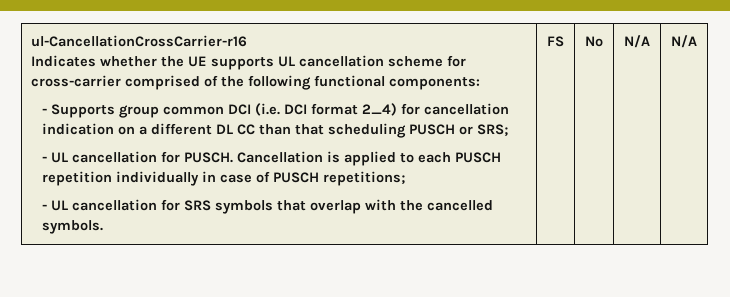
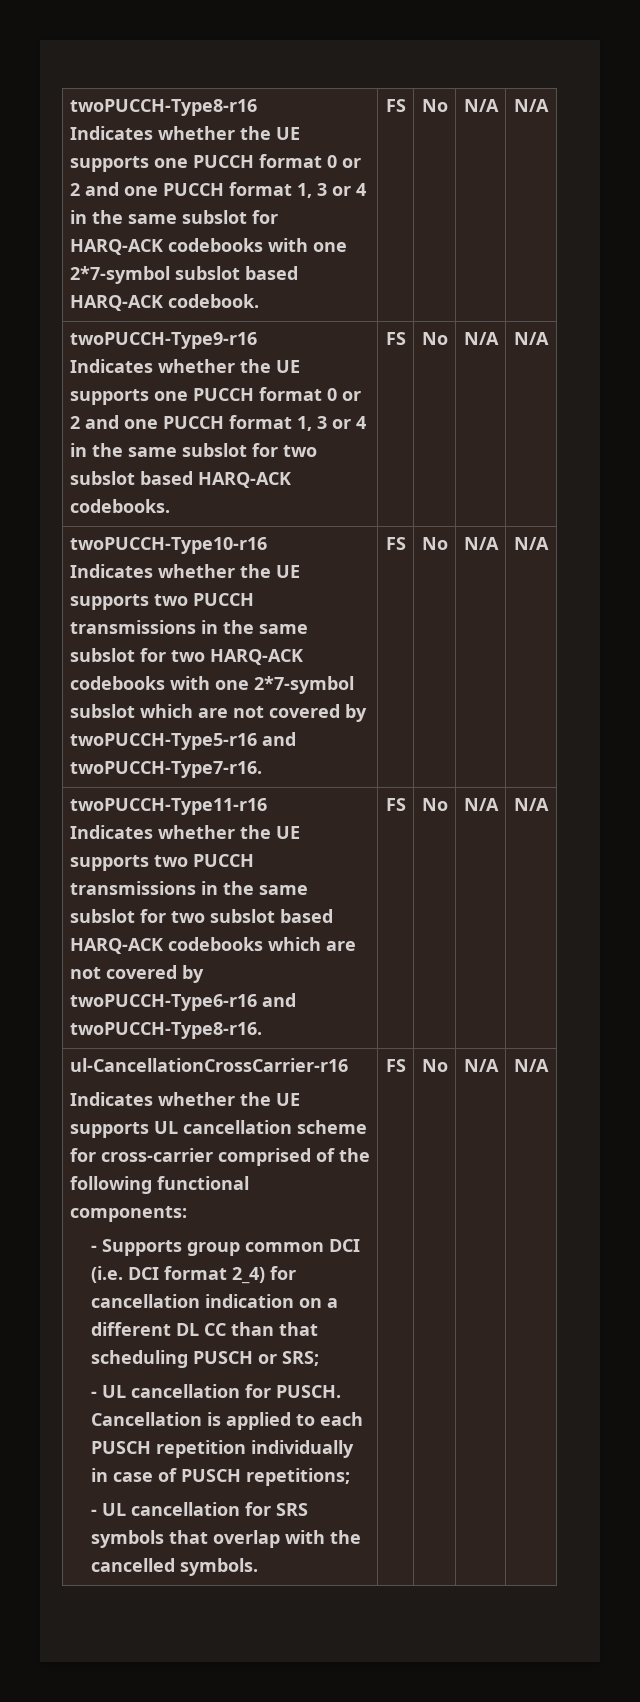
(31, 41) none -> [69,99,257,116] [69,126,300,140] [69,154,361,172] [69,182,366,198] [69,210,278,224] [69,238,347,255] [69,266,298,284] [69,294,259,311] [385,99,406,112] [421,99,448,112] [463,99,499,112] [514,99,549,112] [69,332,257,349] [69,359,300,373] [69,387,361,405] [69,415,366,431] [69,443,317,457] [69,471,291,488] [69,499,170,513] [385,332,406,345] [421,332,448,345] [463,332,499,345] [514,332,549,345] [69,537,267,554] [69,564,300,578] [69,593,254,610] [69,620,308,634] [69,648,303,665] [69,676,354,694] [69,704,367,722] [69,732,296,750] [69,761,262,778] [385,537,406,550] [421,537,448,550] [463,537,499,550] [514,537,549,550] [69,798,267,815] [69,825,300,839] [69,854,254,871] [69,881,308,895] [69,909,333,923] [69,937,356,954] [69,965,204,983] [69,993,296,1011] [69,1022,262,1039] [385,798,406,811] [421,798,448,811] [463,798,499,811] [514,798,549,811] twoPUCCH-Type8-r16 // Indicates whether the UE supports one PUCCH format 0 or 2 and one PUCCH format 1, 3 or 4 in the same subslot for HARQ-ACK codebooks with one 2*7-symbol subslot based HARQ-ACK codebook. | FS | No | N/A | N/A // twoPUCCH-Type9-r16 // Indicates whether the UE supports one PUCCH format 0 or 2 and one PUCCH format 1, 3 or 4 in the same subslot for two subslot based HARQ-ACK codebooks. | FS | No | N/A | N/A // twoPUCCH-Type10-r16 // Indicates whether the UE supports two PUCCH transmissions in the same subslot for two HARQ-ACK codebooks with one 2*7-symbol subslot which are not covered by twoPUCCH-Type5-r16 and twoPUCCH-Type7-r16. | FS | No | N/A | N/A // twoPUCCH-Type11-r16 // Indicates whether the UE supports two PUCCH transmissions in the same subslot for two subslot based HARQ-ACK codebooks which are not covered by twoPUCCH-Type6-r16 and twoPUCCH-Type8-r16. | FS | No | N/A | N/A //

